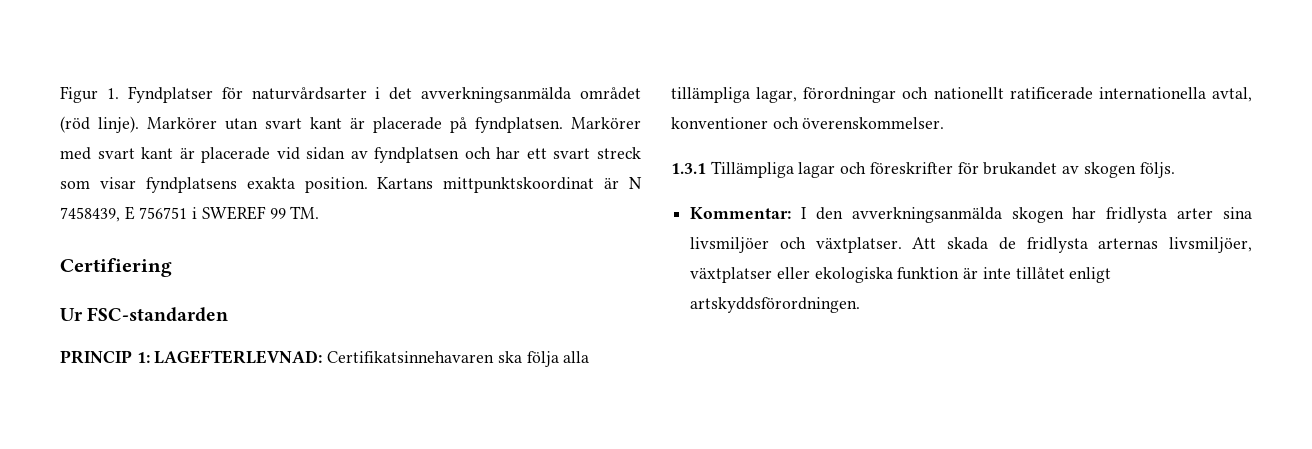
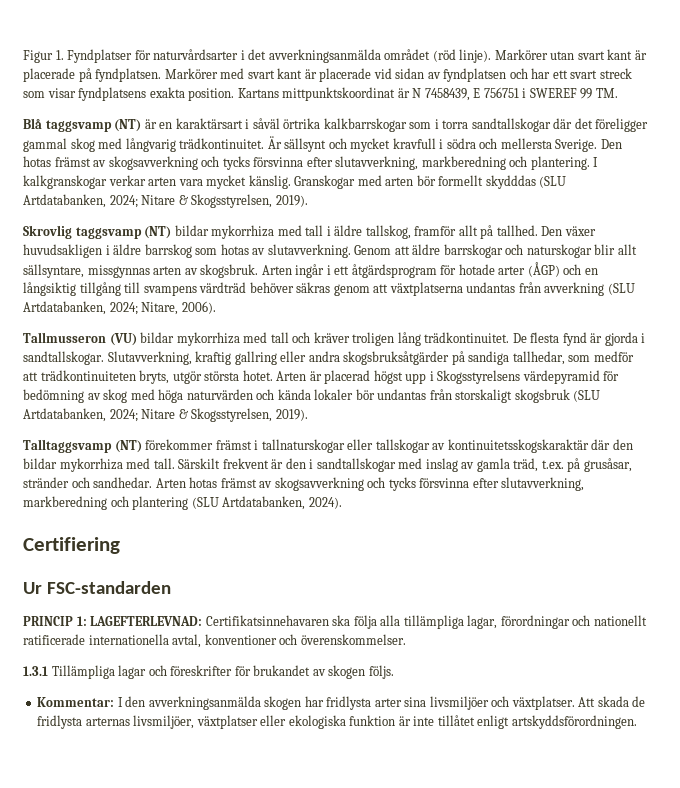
(320, 212) none -> [23,118,649,132] [23,136,622,152] [23,156,599,170] [23,175,567,189] [23,194,308,208] [23,225,596,239] [23,244,637,258] [23,262,598,278] [23,282,635,296] [23,301,216,315] [23,332,646,346] [23,351,634,365] [23,370,620,384] [23,389,601,403] [23,408,308,422] [23,439,633,453] [23,458,632,472] [23,477,585,491] [23,496,342,510] // Blå taggsvamp (NT) är en karaktärsart i såväl örtrika kalkbarrskogar som i torra sandtallskogar där det föreligger gammal skog med långvarig trädkontinuitet. Är sällsynt och mycket kravfull i södra och mellersta Sverige. Den hotas främst av skogsavverkning och tycks försvinna efter slutavverkning, markberedning och plantering. I kalkgranskogar verkar arten vara mycket känslig. Granskogar med arten bör formellt skydddas (SLU Artdatabanken, 2024; Nitare & Skogsstyrelsen, 2019). // Skrovlig taggsvamp (NT) bildar mykorrhiza med tall i äldre tallskog, framför allt på tallhed. Den växer huvudsakligen i äldre barrskog som hotas av slutavverkning. Genom att äldre barrskogar och naturskogar blir allt sällsyntare, missgynnas arten av skogsbruk. Arten ingår i ett åtgärdsprogram för hotade arter (ÅGP) och en långsiktig tillgång till svampens värdträd behöver säkras genom att växtplatserna undantas från avverkning (SLU Artdatabanken, 2024; Nitare, 2006). // Tallmusseron (VU) bildar mykorrhiza med tall och kräver troligen lång trädkontinuitet. De flesta fynd är gjorda i sandtallskogar. Slutavverkning, kraftig gallring eller andra skogsbruksåtgärder på sandiga tallhedar, som medför att trädkontinuiteten bryts, utgör största hotet. Arten är placerad högst upp i Skogsstyrelsens värdepyramid för bedömning av skog med höga naturvärden och kända lokaler bör undantas från storskaligt skogsbruk (SLU Artdatabanken, 2024; Nitare & Skogsstyrelsen, 2019). // Talltaggsvamp (NT) förekommer främst i tallnaturskogar eller tallskogar av kontinuitetsskogskaraktär där den bildar mykorrhiza med tall. Särskilt frekvent är den i sandtallskogar med inslag av gamla träd, t.ex. på grusåsar, stränder och sandhedar. Arten hotas främst av skogsavverkning och tycks försvinna efter slutavverkning, markberedning och plantering (SLU Artdatabanken, 2024).

